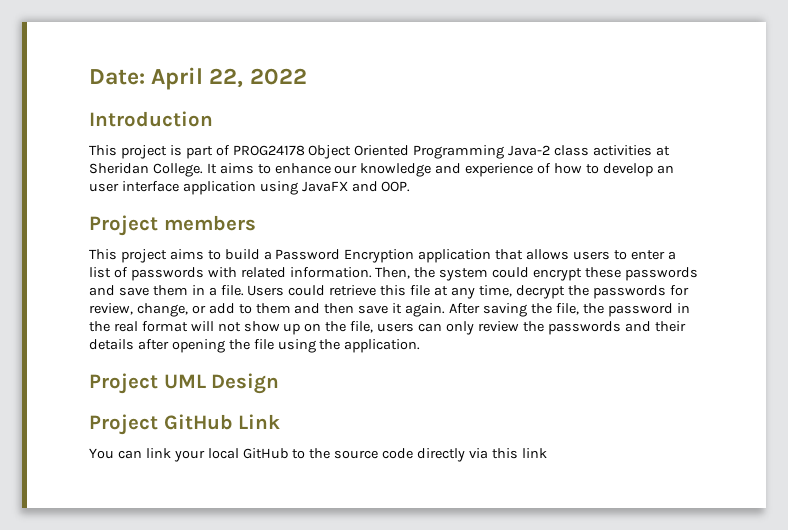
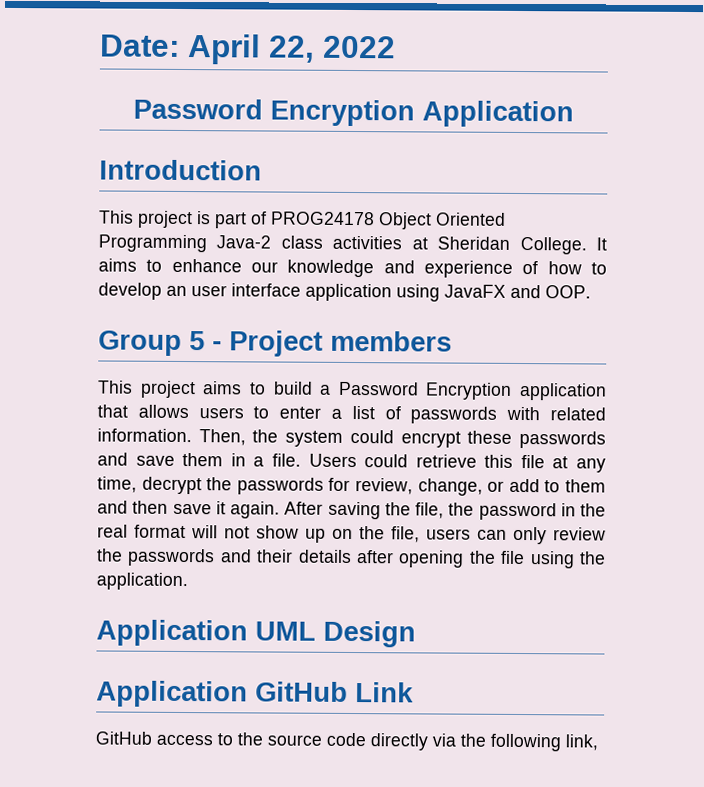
(307, 76) none -> [133,98,574,128] // Password Encryption Application
(411, 186) none -> [98,330,222,356] Group 5 -
[89,373,158,394] Project -> [96,619,248,647] Application
[89,414,158,435] Project -> [96,680,248,708] Application
[89,448,289,462] You can link your local GitHub -> [95,731,213,746] GitHub access
[491,448,547,459] this link -> [460,733,598,752] the following link,

